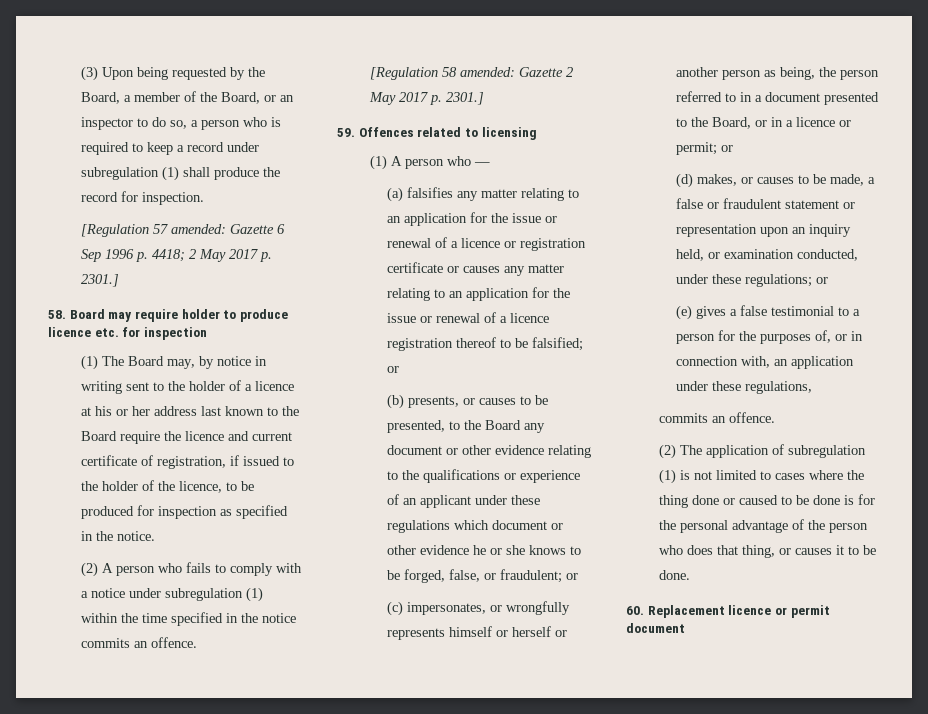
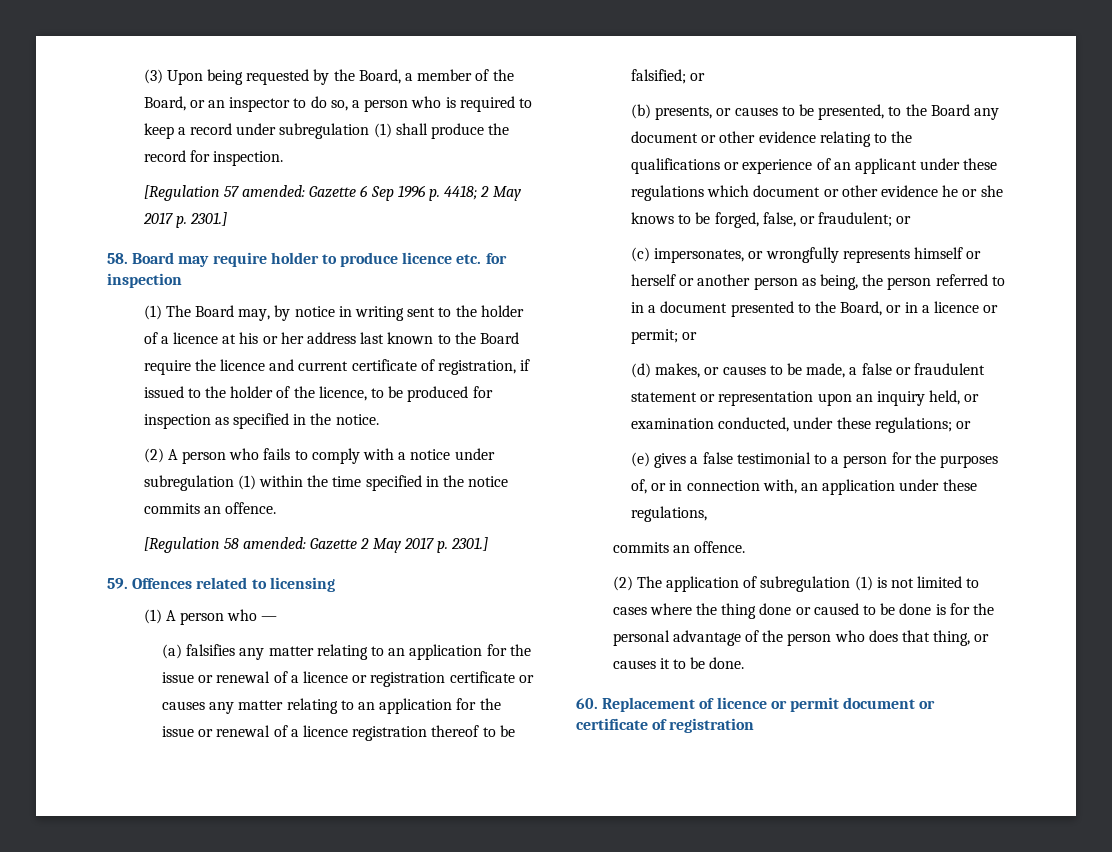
(725, 611) none -> [699,698,715,709] of
(685, 628) none -> [919,700,936,709] [576,718,755,733] or certificate of registration

